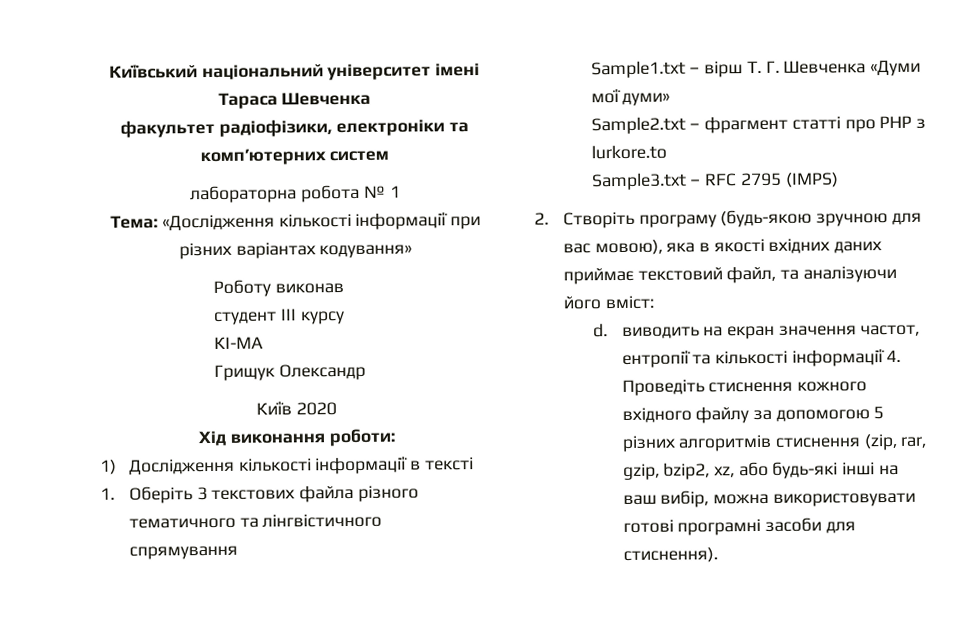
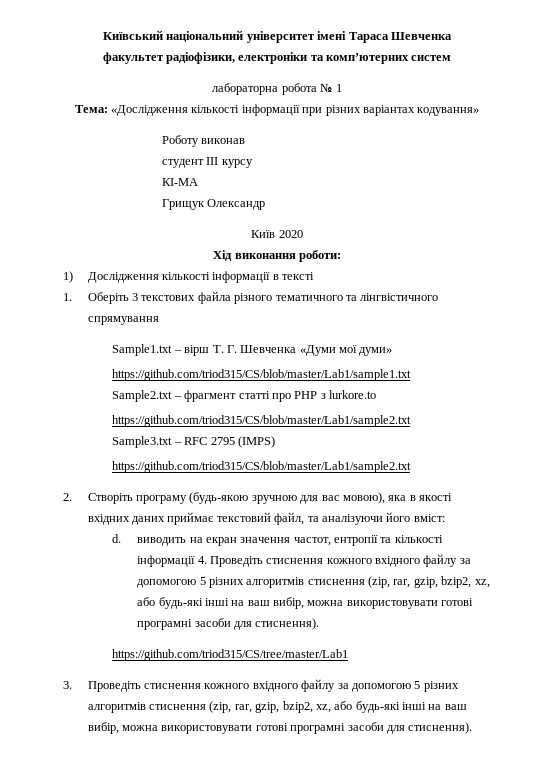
(671, 99) none -> [112,369,412,381] // https://github.com/triod315/CS/blob/master/Lab1/sample1.txt
(667, 152) none -> [112,415,412,427] // https://github.com/triod315/CS/blob/master/Lab1/sample2.txt
(839, 180) none -> [112,461,412,473] // https://github.com/triod315/CS/blob/master/Lab1/sample2.txt
(718, 555) none -> [112,649,349,661] [63,679,459,692] [87,701,467,713] [87,722,473,734] // https://github.com/triod315/CS/tree/master/Lab1 // 3. Проведіть стиснення кожного вхідного файлу за допомогою 5 різних алгоритмів стиснення (zip, rar, gzip, bzip2, xz, або будь-які інші на ваш вибір, можна використовувати готові програмні засоби для стиснення).

